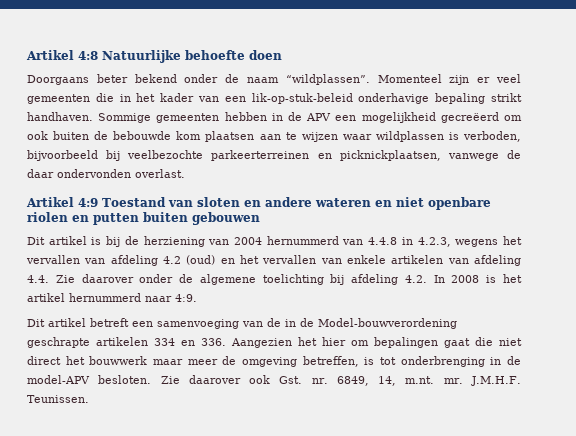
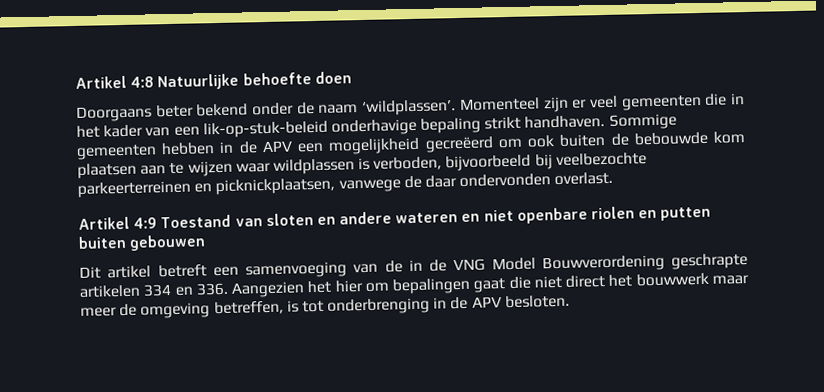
[285,74,370,85] “wildplassen”. -> [362,99,457,117] ‘wildplassen’.
[27,236,522,247] [26,255,521,266] [27,274,522,285] [27,293,197,302] // Dit artikel is bij de herziening van 2004 hernummerd van 4.4.8 in 4.2.3, wegens het vervallen van afdeling 4.2 (oud) en het vervallen van enkele artikelen van afdeling 4.4. Zie daarover onder de algemene toelichting bij afdeling 4.2. In 2008 is het artikel hernummerd naar 4:9. -> (207, 242) none
[318,318,457,329] Model-bouwverordening -> [453,254,665,273] VNG Model Bouwverordening
[27,375,522,386] [27,395,89,403] model-APV besloten. Zie daarover ook Gst. nr. 6849, 14, m.nt. mr. J.M.H.F. Teunissen. -> [471,294,570,309] APV besloten.

